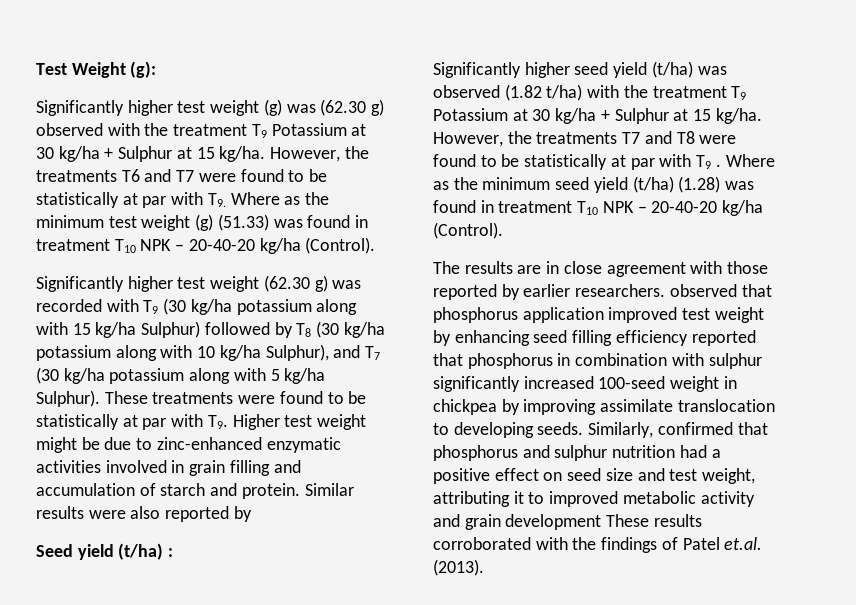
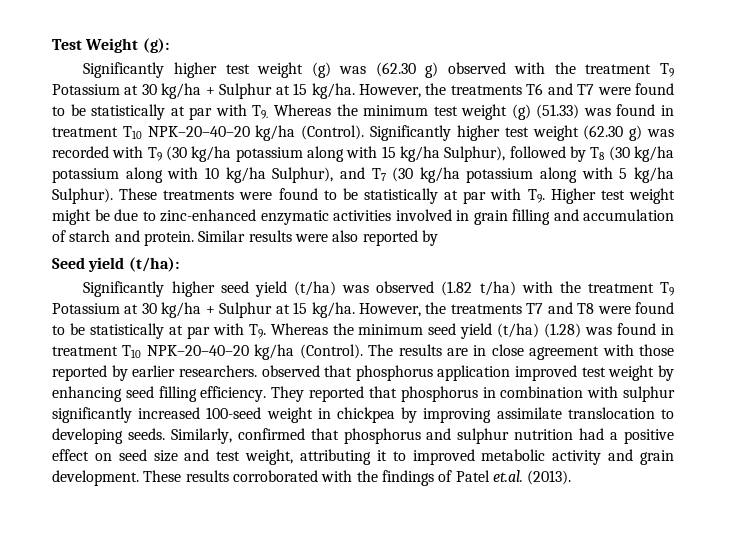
[230,192,301,205] Where as -> [273,104,331,116] Whereas
[140,237,376,254] NPK – 20-40-20 kg/ha (Control). // -> [147,125,365,141] NPK–20–40–20 kg/ha (Control).
[141,321,201,338] Sulphur) -> [444,146,506,162] Sulphur),
[118,543,174,560] (t/ha) : -> [128,257,179,272] (t/ha):
[696,154,775,169] [433,181,449,190] T9 . Where as -> [248,323,328,338] T9. Whereas
[602,200,764,216] [433,222,503,239] NPK – 20-40-20 kg/ha (Control). // -> [146,344,363,360] NPK–20–40–20 kg/ha (Control).
[615,330,688,346] efficiency -> [200,386,305,402] efficiency. They
[505,514,602,530] development -> [52,470,139,486] development.

